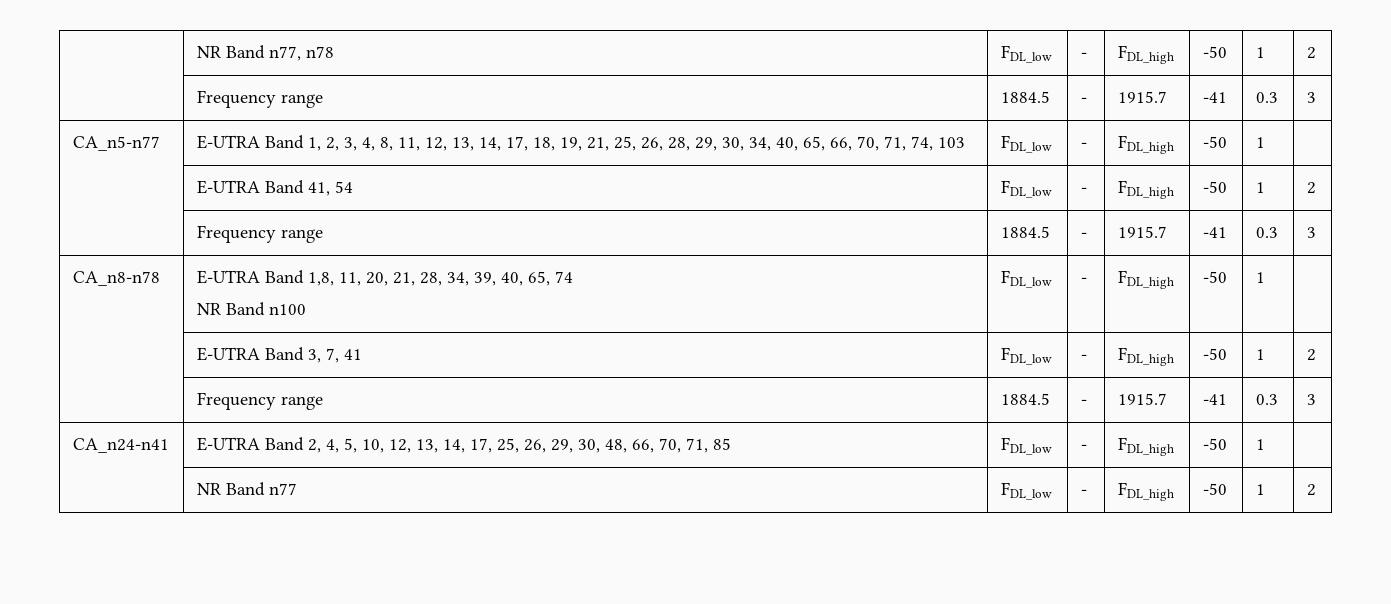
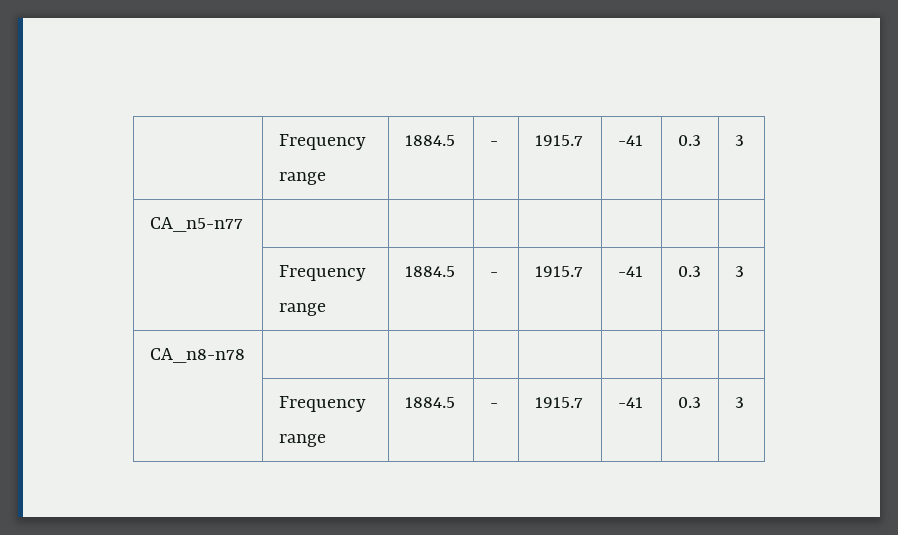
[196,45,334,61] [1000,45,1052,63] [1080,52,1087,58] [1117,45,1174,64] [1202,46,1227,58] [1255,47,1265,58] [1306,47,1316,59] | NR Band n77, n78 | FDL_low | - | FDL_high | -50 | 1 | 2 // -> (278, 142) none
[196,135,965,151] [1000,135,1052,153] [1080,142,1087,148] [1117,135,1174,154] [1202,136,1227,148] [1255,137,1265,148] [196,180,353,196] [1000,180,1052,198] [1080,187,1087,193] [1117,180,1174,199] [1202,181,1227,193] [1255,182,1265,193] [1306,182,1316,194] E-UTRA Band 1, 2, 3, 4, 8, 11, 12, 13, 14, 17, 18, 19, 21, 25, 26, 28, 29, 30, 34, 40, 65, 66, 70, 71, 74, 103 | FDL_low | - | FDL_high | -50 | 1 | // | E-UTRA Band 41, 54 | FDL_low | - | FDL_high | -50 | 1 | 2 -> (243, 224) | | | | | |
[196,270,573,286] [196,302,306,316] [1000,270,1052,288] [1080,277,1087,283] [1117,270,1174,289] [1202,271,1227,283] [1255,272,1265,283] [196,347,362,363] [1000,347,1052,365] [1080,354,1087,360] [1117,347,1174,366] [1202,348,1227,360] [1255,349,1265,360] [1306,349,1316,361] [196,392,323,410] [1000,393,1050,405] [1080,399,1087,405] [1117,393,1167,405] [1202,394,1227,405] [1255,394,1278,405] [1306,394,1316,405] [72,438,169,453] [196,437,731,453] [1000,437,1052,455] [1080,444,1087,450] [1117,437,1174,456] [1202,438,1227,450] [1255,439,1265,450] [196,482,297,496] [1000,482,1052,500] [1080,489,1087,495] [1117,482,1174,501] [1202,483,1227,495] [1255,484,1265,495] [1306,484,1316,496] E-UTRA Band 1,8, 11, 20, 21, 28, 34, 39, 40, 65, 74 // NR Band n100 | FDL_low | - | FDL_high | -50 | 1 | // | E-UTRA Band 3, 7, 41 | FDL_low | - | FDL_high | -50 | 1 | 2 // | Frequency range | 1884.5 | - | 1915.7 | -41 | 0.3 | 3 // CA_n24-n41 | E-UTRA Band 2, 4, 5, 10, 12, 13, 14, 17, 25, 26, 29, 30, 48, 66, 70, 71, 85 | FDL_low | - | FDL_high | -50 | 1 | // | NR Band n77 | FDL_low | - | FDL_high | -50 | 1 | 2 -> [278,396,366,412] [278,434,326,447] [404,397,455,408] [489,403,498,408] [534,397,583,408] [617,397,643,408] [677,397,701,408] [734,397,744,408] | | | | | | // | Frequency range | 1884.5 | - | 1915.7 | -41 | 0.3 | 3

